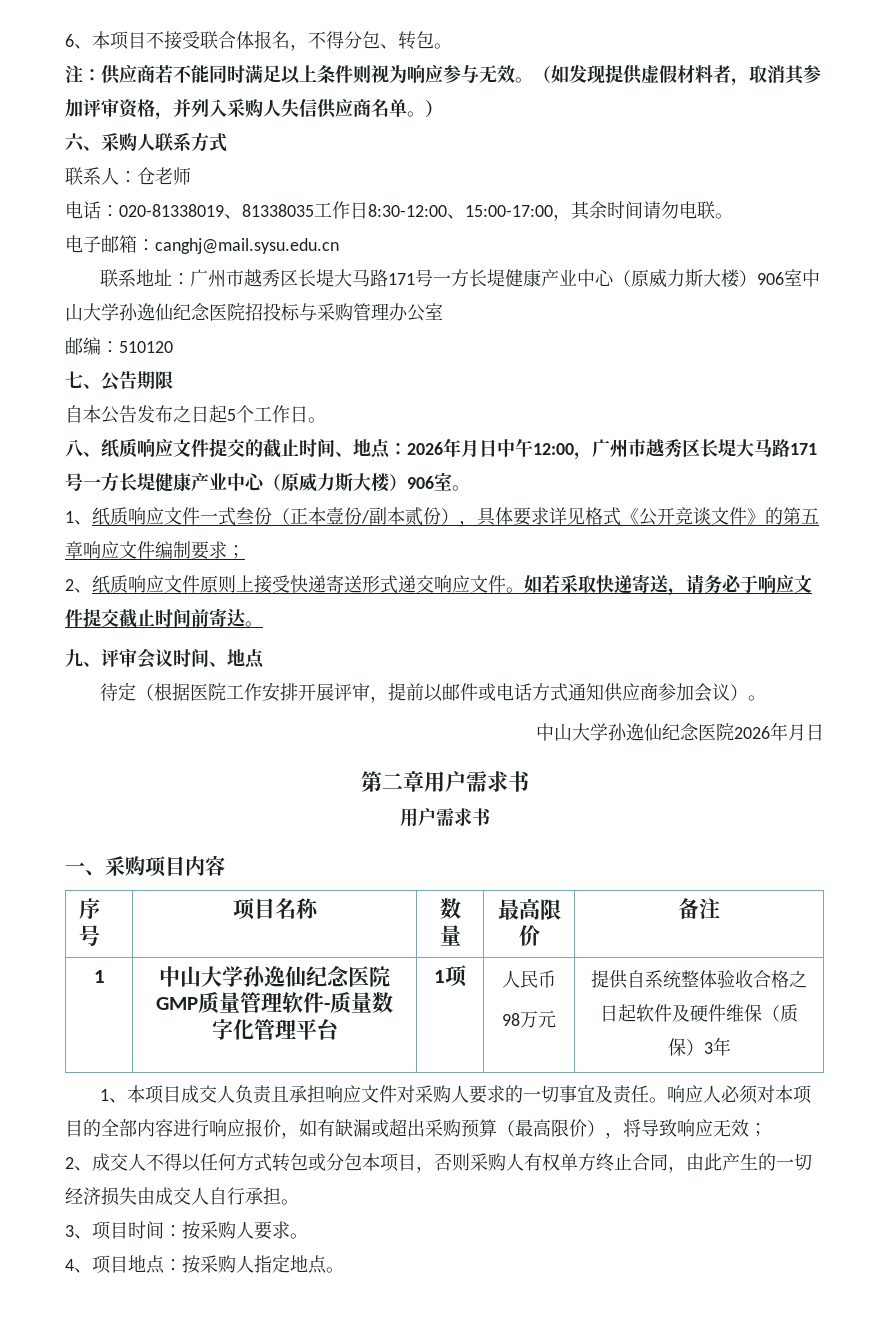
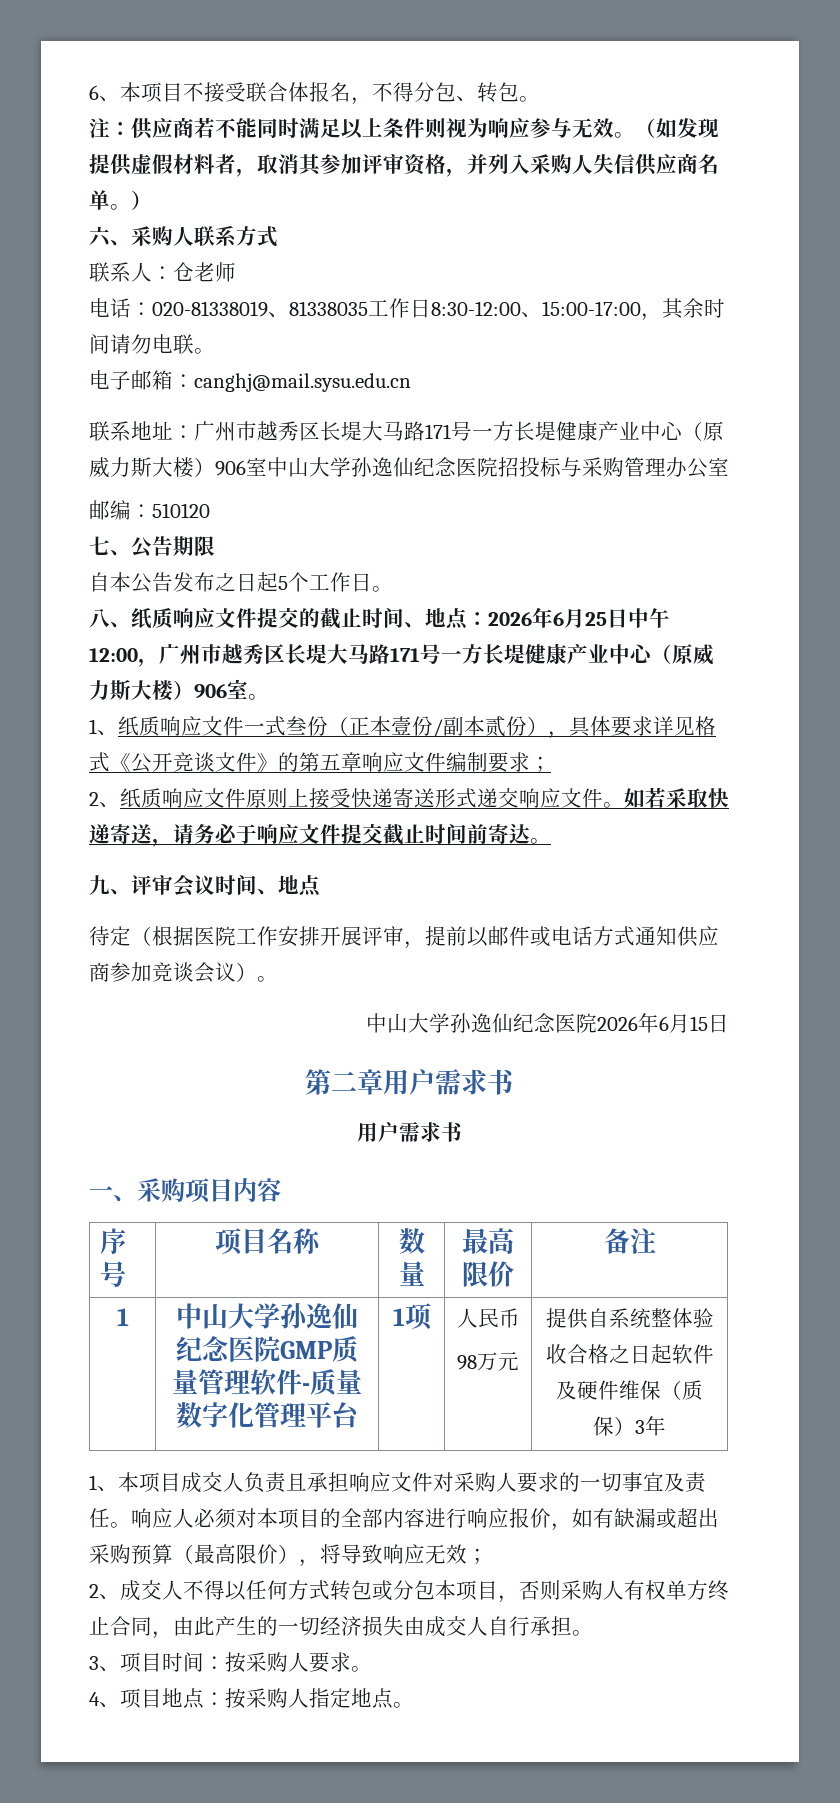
[461,439,479,458] 月 -> [553,608,607,628] 6月25
(694, 692) none -> [152,962,194,982] 竞谈
[788,724,806,741] 月 -> [659,1014,708,1033] 6月15

